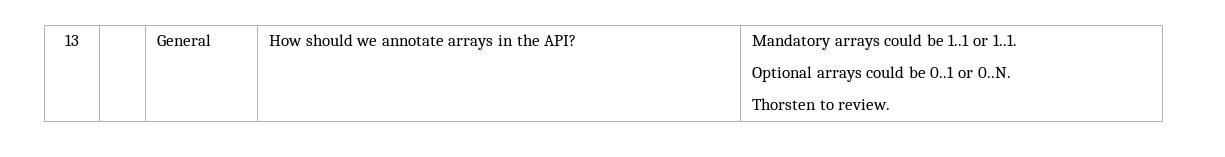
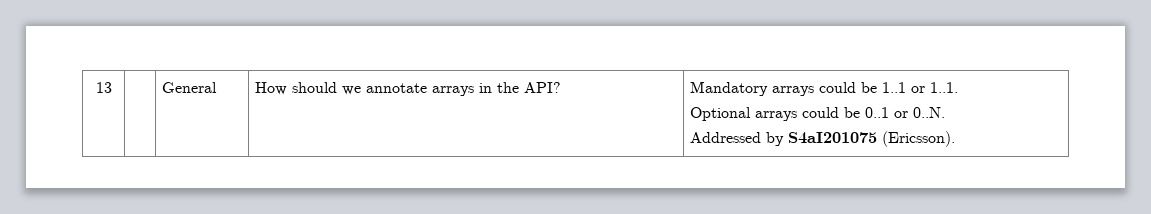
[752,98,891,110] Thorsten to review. -> [690,131,956,147] Addressed by S4aI201075 (Ericsson).

